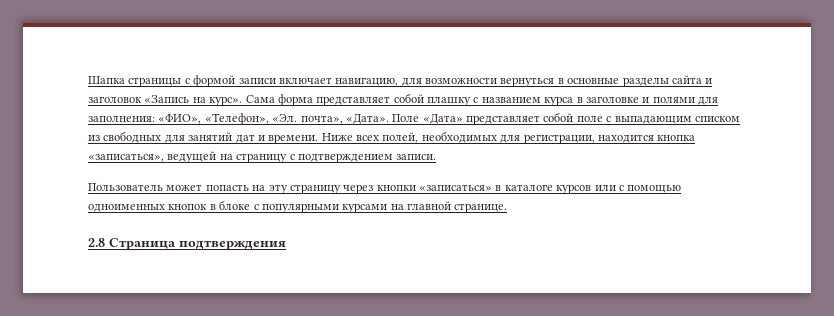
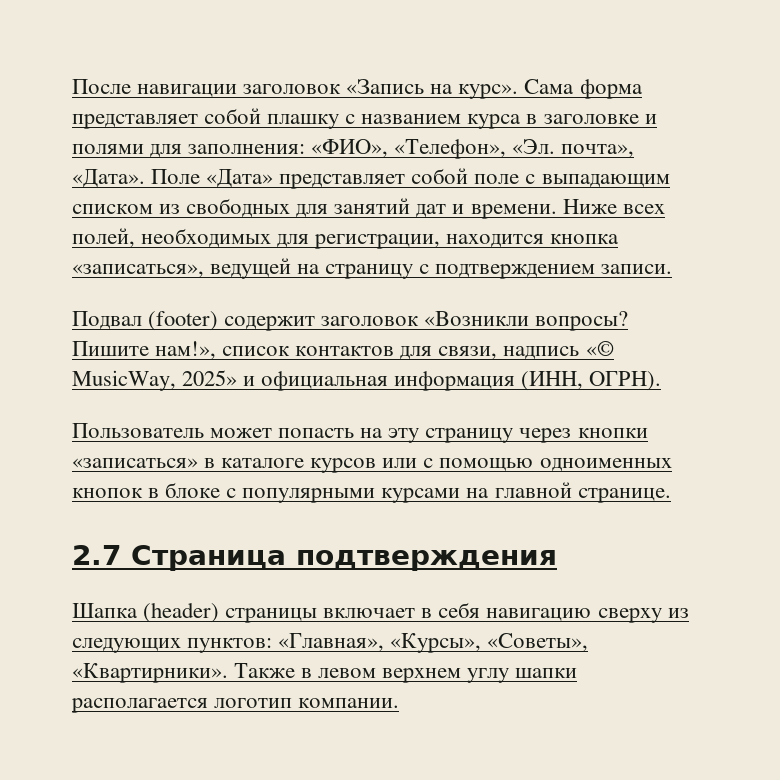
[88,75,713,87] Шапка страницы с формой записи включает навигацию, для возможности вернуться в основные разделы сайта и -> [72,79,238,98] После навигации
(437, 157) none -> [72,311,629,331] [72,341,614,360] [72,370,662,391] // Подвал (footer) содержит заголовок «Возникли вопросы? Пишите нам!», список контактов для связи, надпись «© MusicWay, 2025» и официальная информация (ИНН, ОГРН).
[88,238,105,247] 2.8 -> [72,545,121,565] 2.7
(286, 245) none -> [72,602,689,623] [72,633,589,653] [72,663,578,683] [71,698,400,713] // Шапка (header) страницы включает в себя навигацию сверху из следующих пунктов: «Главная», «Курсы», «Советы», «Квартирники». Также в левом верхнем углу шапки располагается логотип компании.

